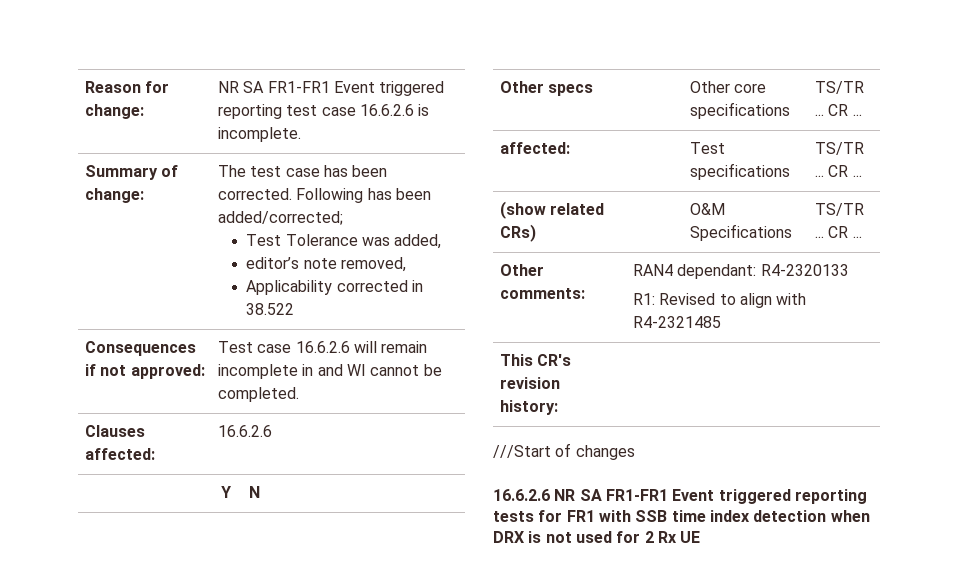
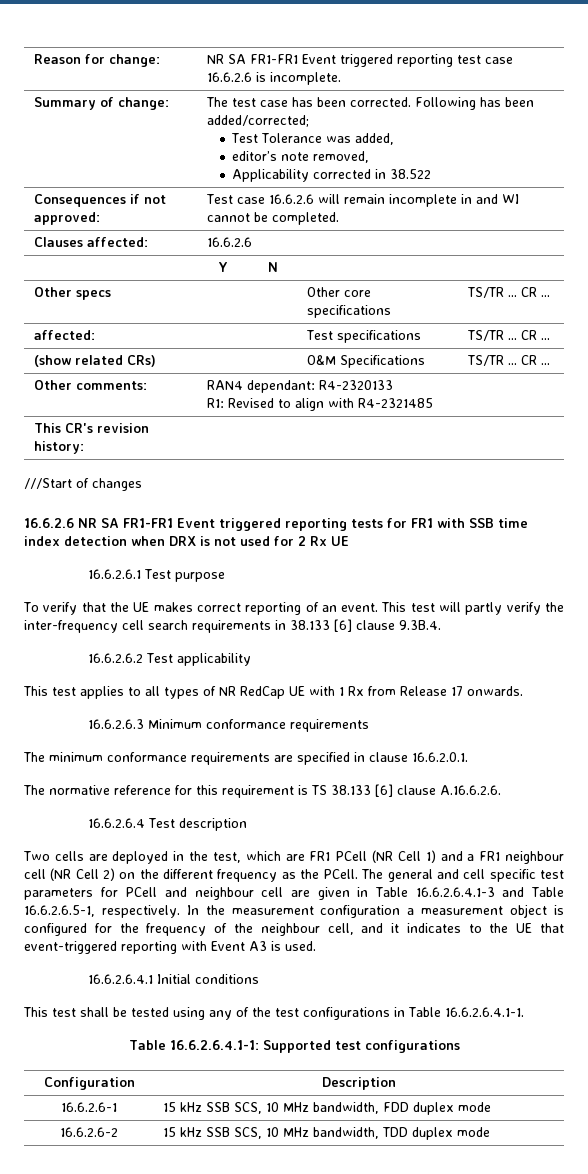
(701, 537) none -> [88,569,226,582] [23,602,564,615] [24,619,441,633] [88,653,252,666] [23,686,523,699] [88,719,370,732] [23,752,468,765] [23,784,501,798] [88,818,248,831] [23,850,564,864] [24,868,564,882] [24,887,565,900] [24,904,565,918] [24,923,564,936] [24,941,316,954] [88,974,260,984] [23,1007,524,1020] [128,1040,460,1053] [43,1077,135,1090] [321,1077,396,1090] [61,1102,117,1112] [163,1102,492,1115] [60,1127,118,1137] [163,1127,491,1140] // 16.6.2.6.1 Test purpose // To verify that the UE makes correct reporting of an event. This test will partly verify the inter-frequency cell search requirements in 38.133 [6] clause 9.3B.4. // 16.6.2.6.2 Test applicability // This test applies to all types of NR RedCap UE with 1 Rx from Release 17 onwards. // 16.6.2.6.3 Minimum conformance requirements // The minimum conformance requirements are specified in clause 16.6.2.0.1. // The normative reference for this requirement is TS 38.133 [6] clause A.16.6.2.6. // 16.6.2.6.4 Test description // Two cells are deployed in the test, which are FR1 PCell (NR Cell 1) and a FR1 neighbour cell (NR Cell 2) on the different frequency as the PCell. The general and cell specific test parameters for PCell and neighbour cell are given in Table 16.6.2.6.4.1-3 and Table 16.6.2.6.5-1, respectively. In the measurement configuration a measurement object is configured for the frequency of the neighbour cell, and it indicates to the UE that event-triggered reporting with Event A3 is used. // 16.6.2.6.4.1 Initial conditions // This test shall be tested using any of the test configurations in Table 16.6.2.6.4.1-1. // Table 16.6.2.6.4.1-1: Supported test configurations // Configuration | Description // 16.6.2.6-1 | 15 kHz SSB SCS, 10 MHz bandwidth, FDD duplex mode // 16.6.2.6-2 | 15 kHz SSB SCS, 10 MHz bandwidth, TDD duplex mode

